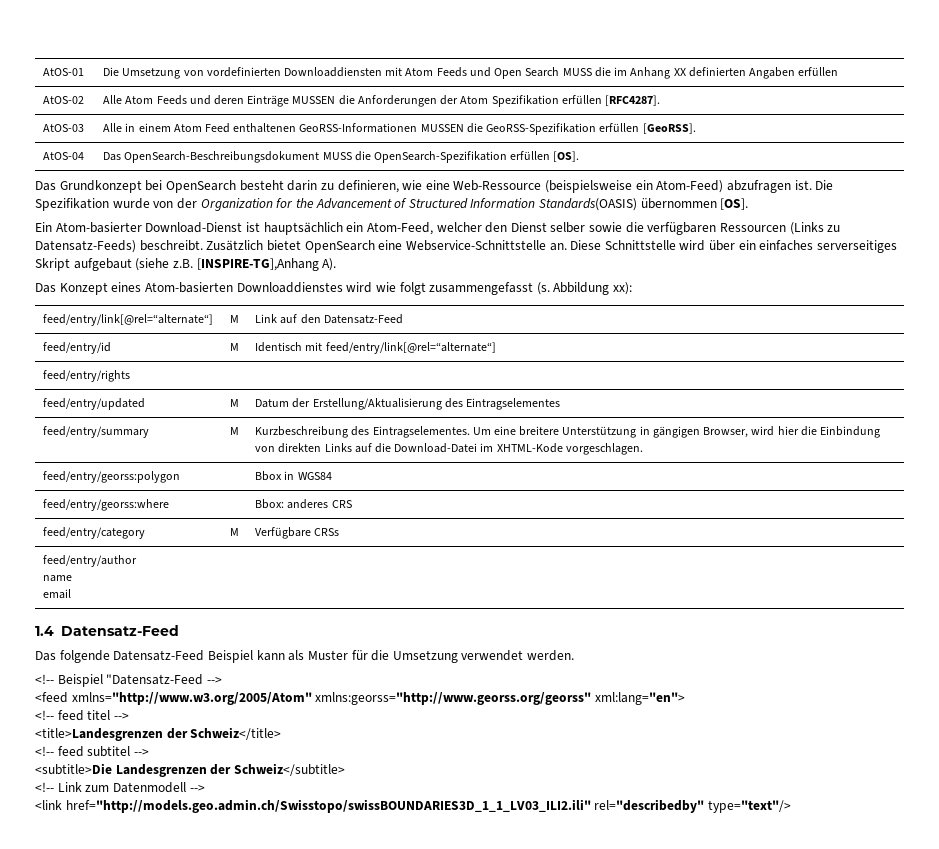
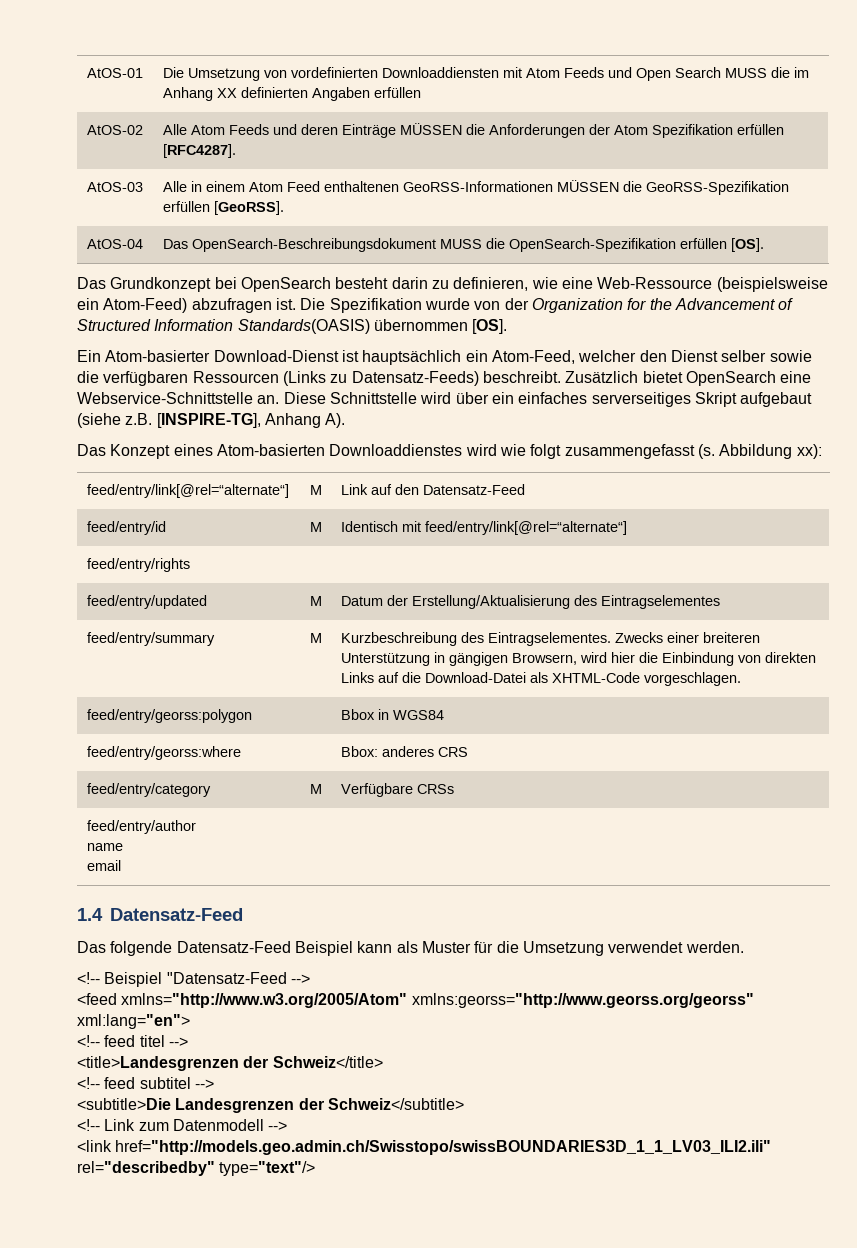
[292,96,336,104] MUSSEN -> [399,123,462,135] MÜSSEN
[420,124,464,132] MUSSEN -> [556,180,619,192] MÜSSEN
[196,258,319,271] [INSPIRE-TG],Anhang -> [156,413,321,428] [INSPIRE-TG], Anhang
[472,426,560,436] Um eine breitere -> [614,632,760,643] Zwecks einer breiteren
[703,427,749,438] Browser, -> [511,653,577,665] Browsern,
[480,443,563,453] im XHTML-Kode -> [529,672,640,683] als XHTML-Code

